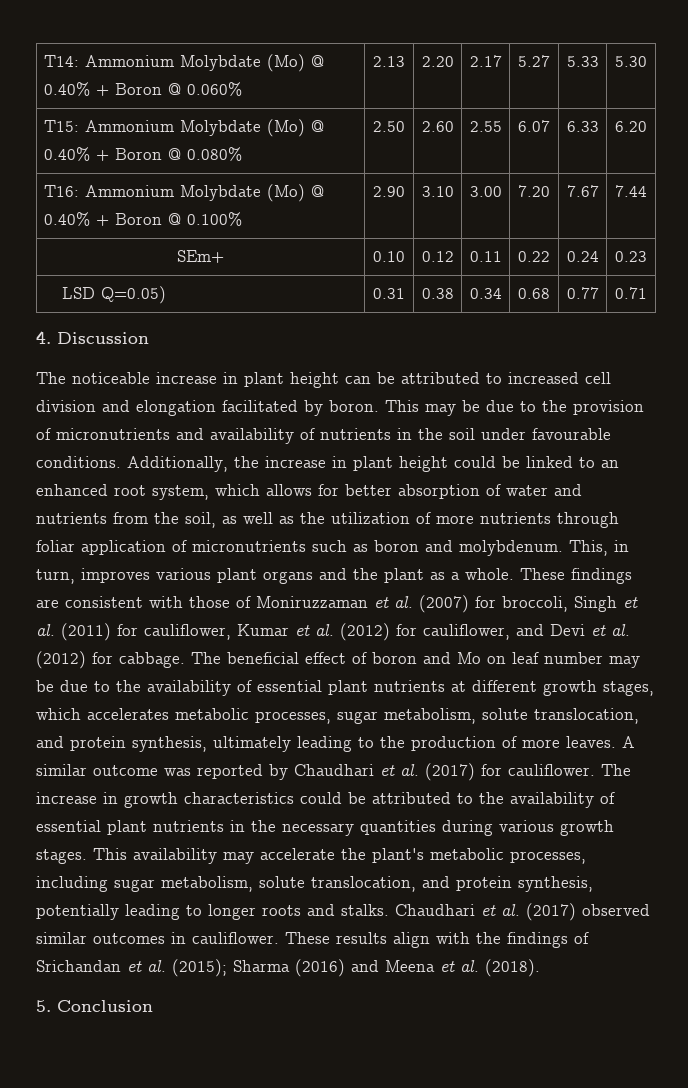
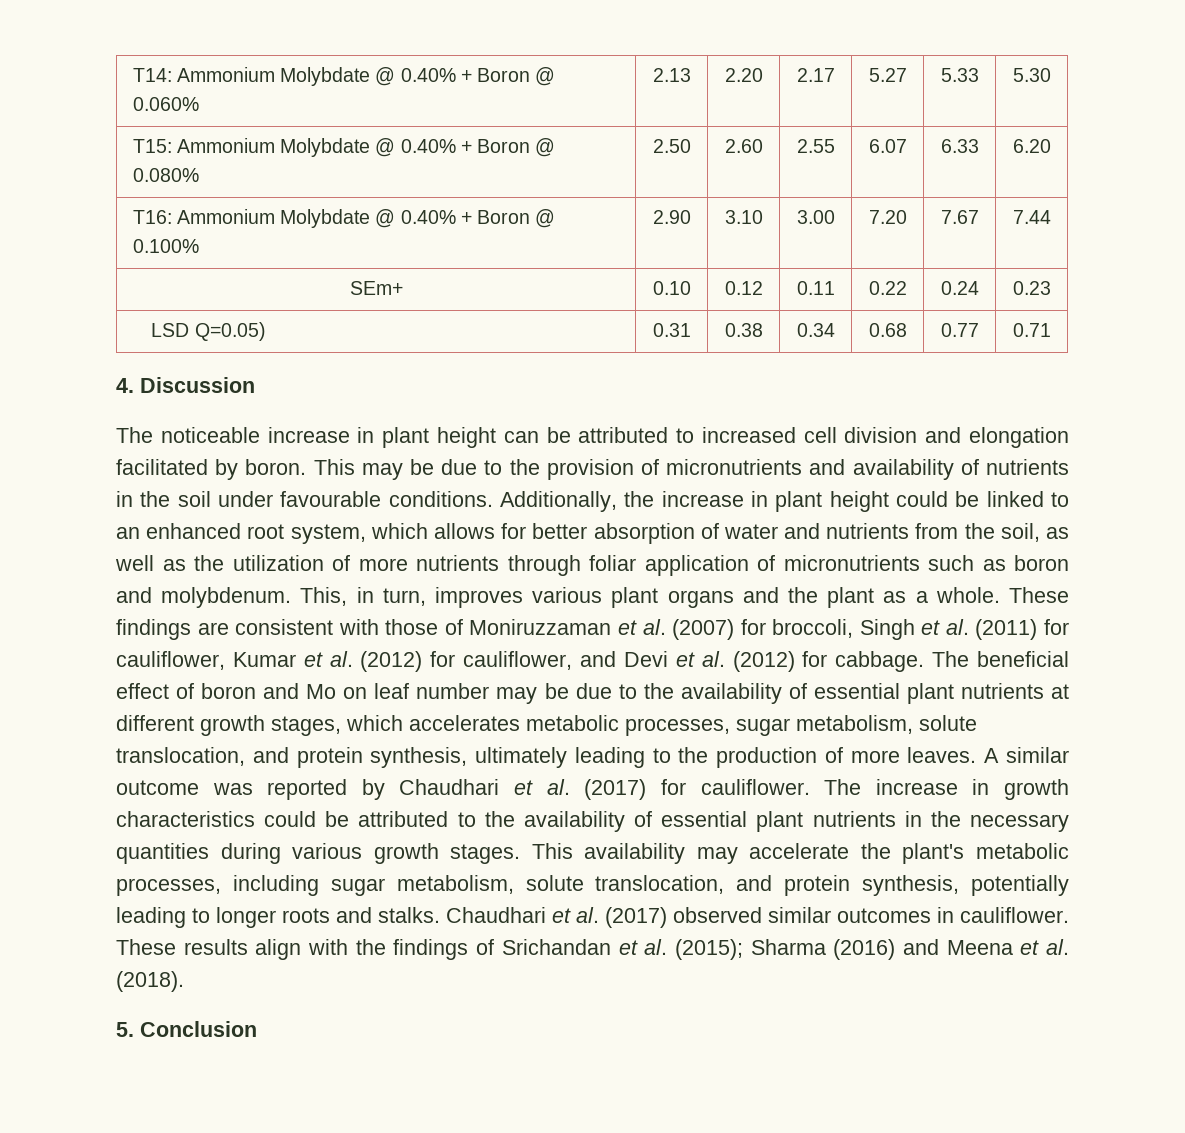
[266,54,305,72] (Mo) -> (371, 76) none
[266,119,305,137] (Mo) -> (371, 147) none
[266,184,305,202] (Mo) -> (371, 218) none

